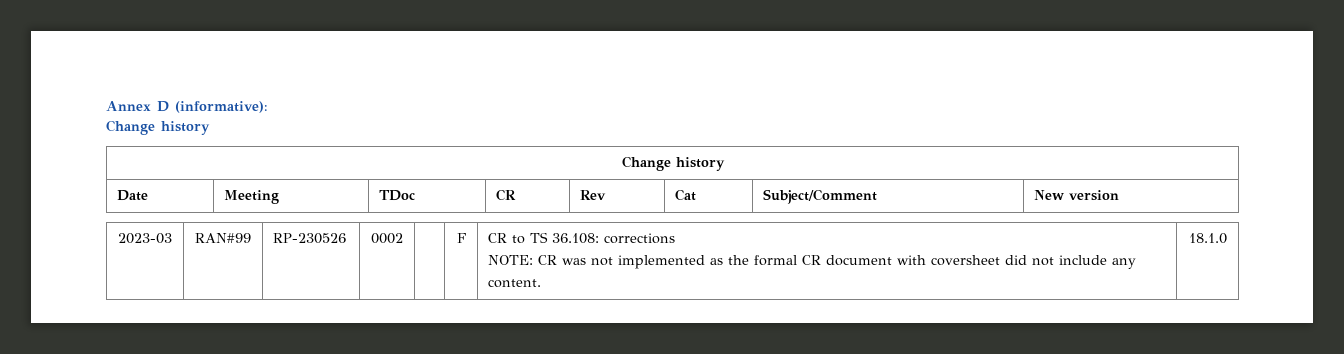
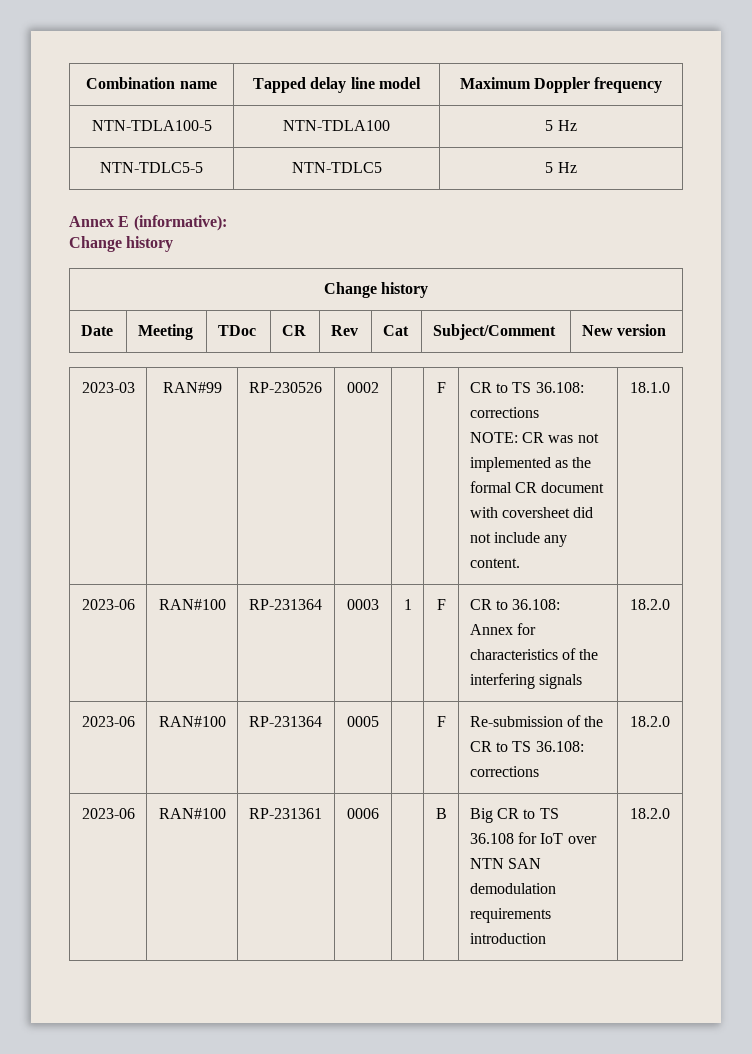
[106,101,169,112] Annex D -> [86,77,217,89] [253,77,421,93] [459,77,663,93] [91,120,212,131] [283,120,390,131] [545,120,577,131] [100,162,203,173] [291,162,382,173] [545,162,577,173] [69,216,130,227] Combination name | Tapped delay line model | Maximum Doppler frequency // NTN-TDLA100-5 | NTN-TDLA100 | 5 Hz // NTN-TDLC5-5 | NTN-TDLC5 | 5 Hz // Annex E
(1227, 238) none -> [81,599,135,610] [158,599,226,610] [248,599,322,610] [347,599,379,610] [403,599,412,610] [436,599,446,610] [469,599,561,610] [469,623,536,635] [469,648,599,660] [469,673,582,689] [630,599,670,610] [81,716,135,727] [158,716,226,727] [248,716,322,727] [347,716,379,727] [436,716,446,727] [469,715,604,727] [469,741,584,752] [469,766,539,777] [630,716,670,727] [81,808,135,819] [158,808,226,819] [248,808,322,819] [347,808,379,819] [435,808,447,819] [469,808,559,823] [469,832,597,844] [469,858,541,869] [469,883,556,894] [469,908,551,923] [469,933,546,944] [630,808,670,819] // 2023-06 | RAN#100 | RP-231364 | 0003 | 1 | F | CR to 36.108: Annex for characteristics of the interfering signals | 18.2.0 // 2023-06 | RAN#100 | RP-231364 | 0005 | | F | Re-submission of the CR to TS 36.108: corrections | 18.2.0 // 2023-06 | RAN#100 | RP-231361 | 0006 | | B | Big CR to TS 36.108 for IoT over NTN SAN demodulation requirements introduction | 18.2.0

